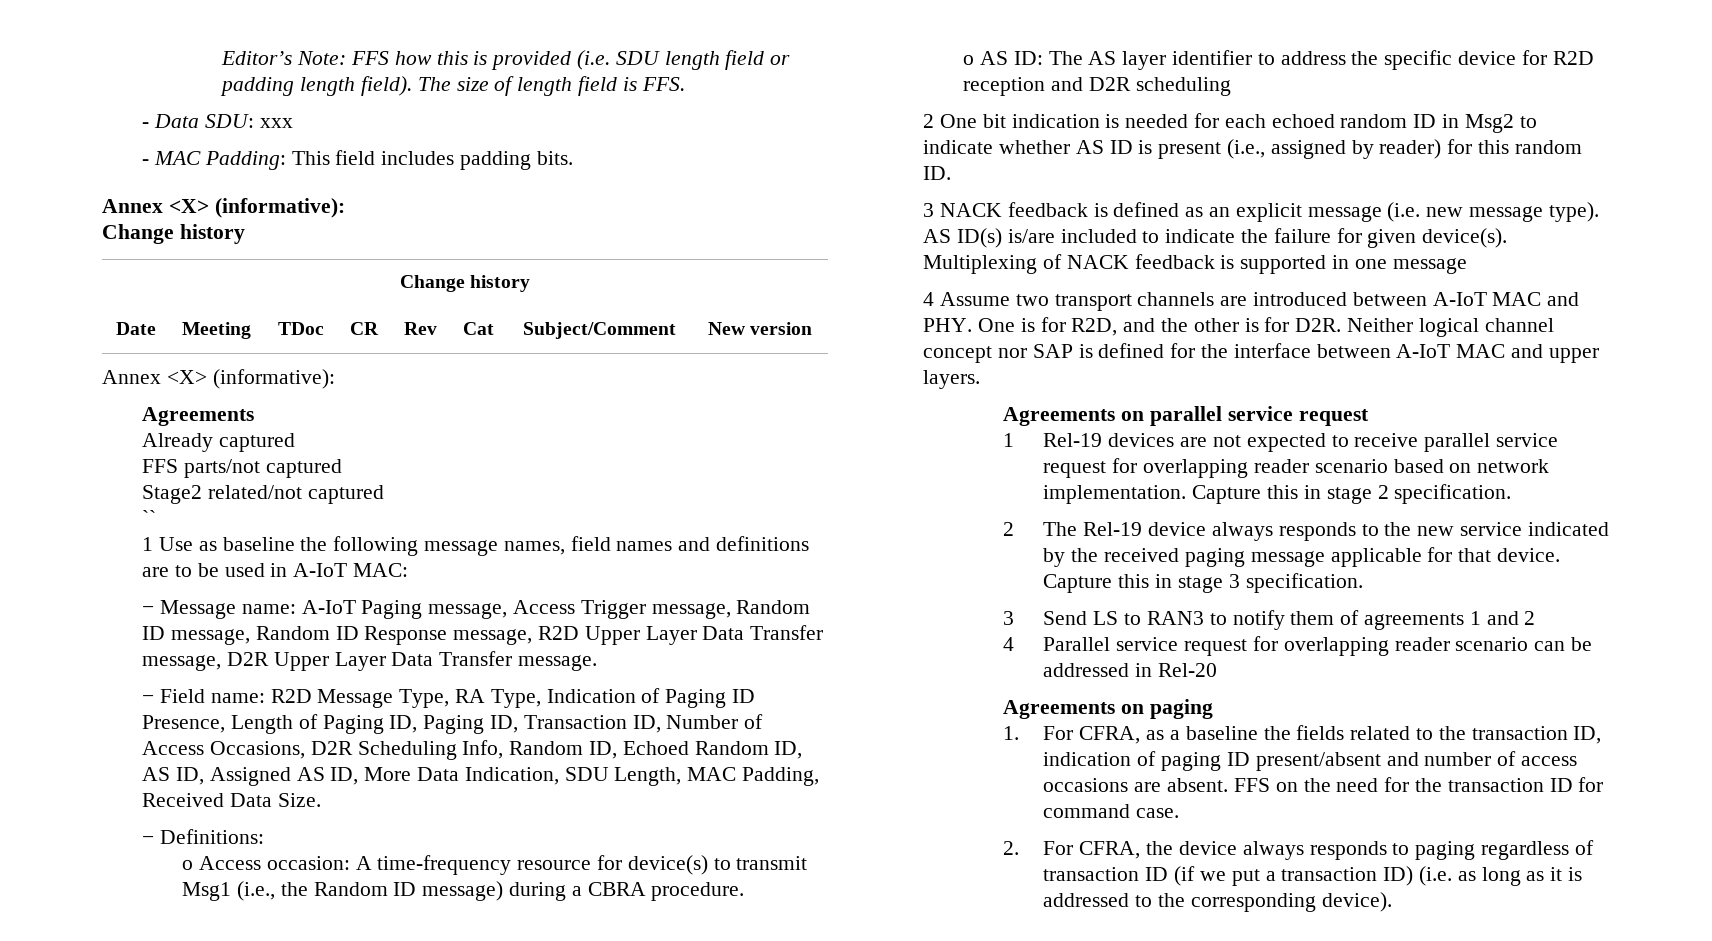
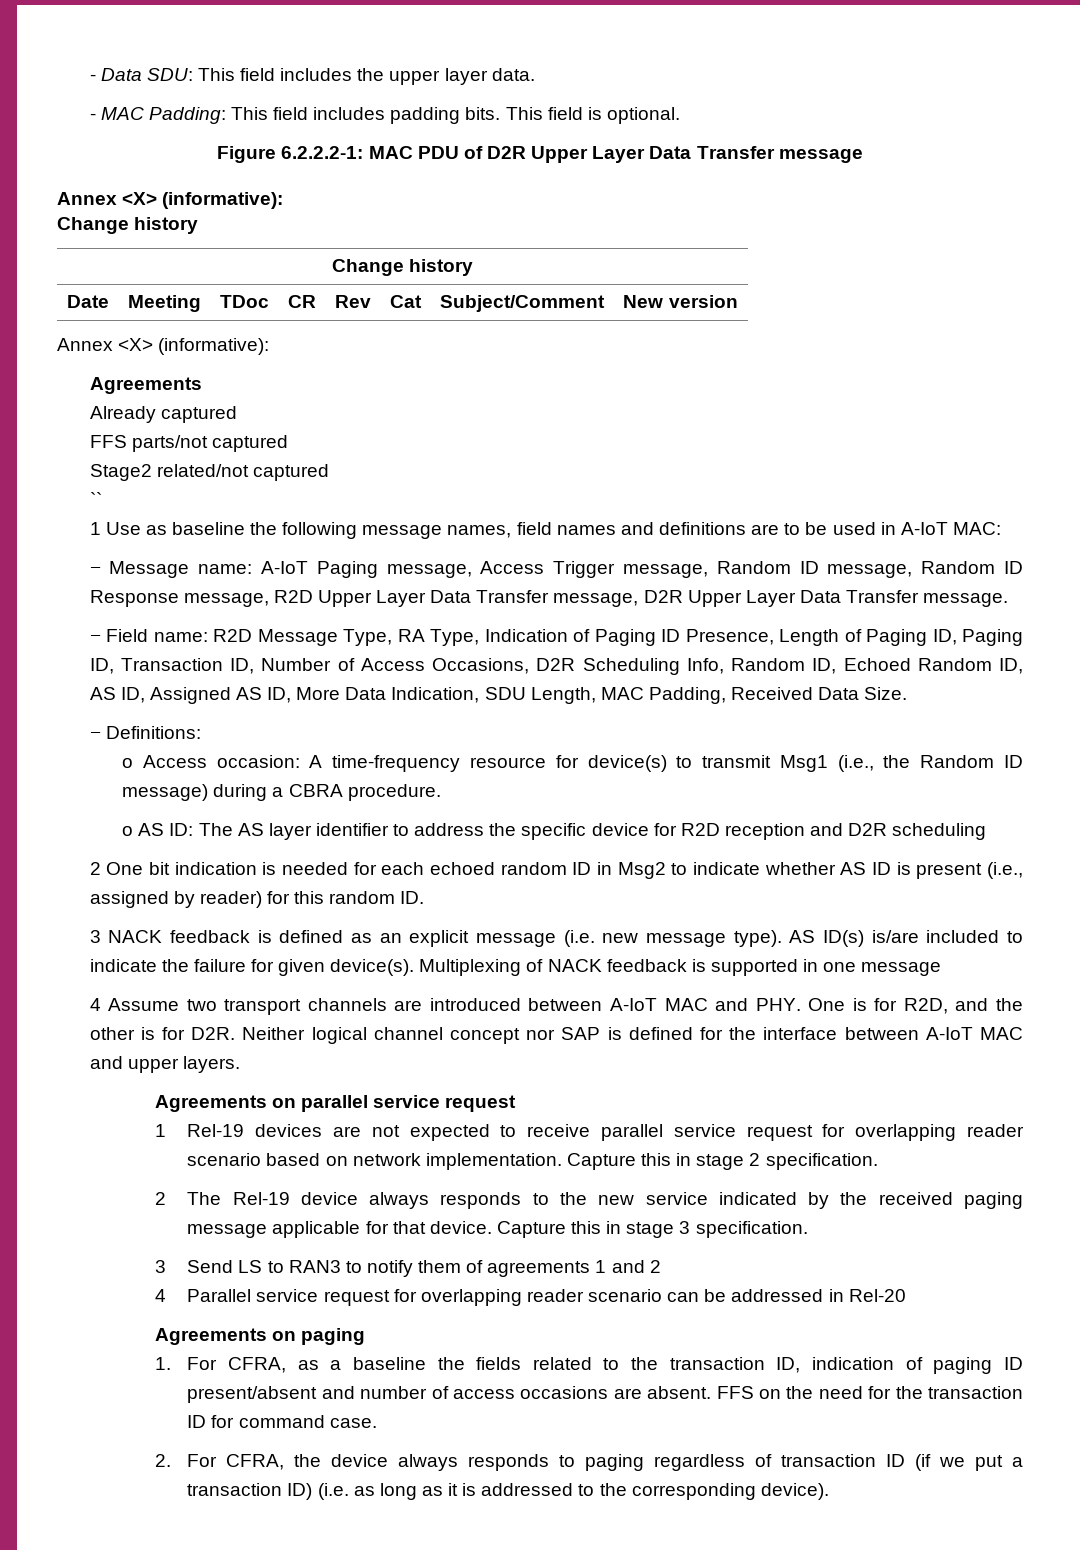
[221,50,791,70] [220,76,685,96] [142,114,293,128] Editor’s Note: FFS how this is provided (i.e. SDU length field or padding length field). The size of length field is FFS. // - Data SDU: xxx -> [89,68,535,85] - Data SDU: This field includes the upper layer data.
(573, 158) none -> [505,107,680,124] [217,146,863,163] This field is optional. // Figure 6.2.2.2-1: MAC PDU of D2R Upper Layer Data Transfer message

